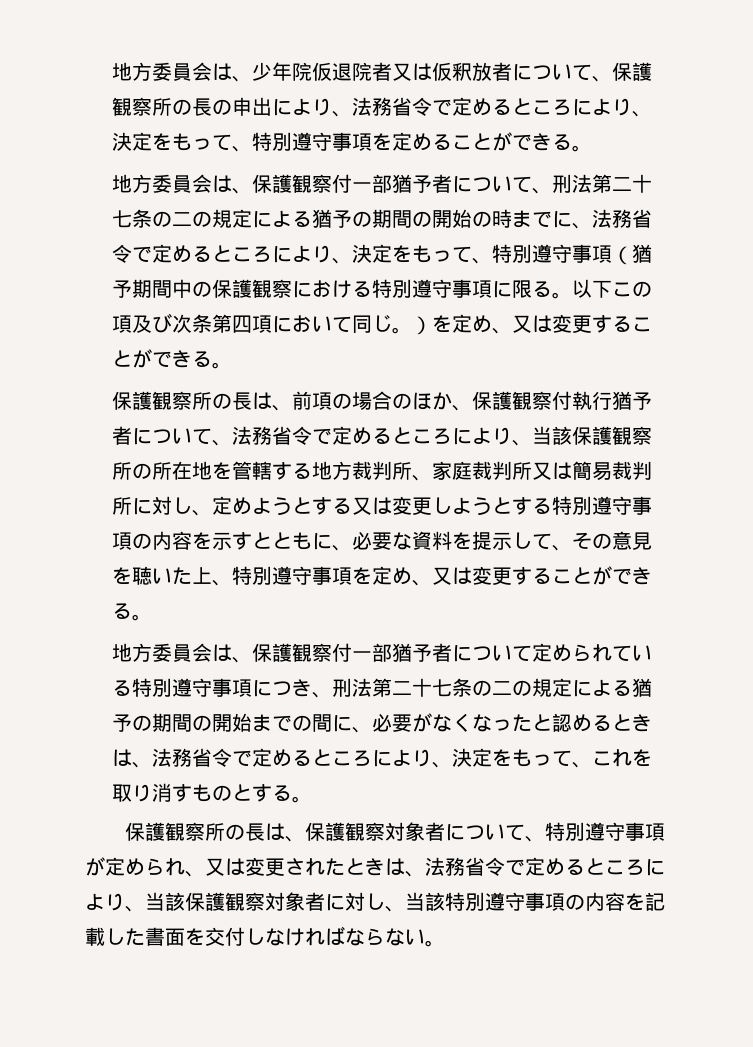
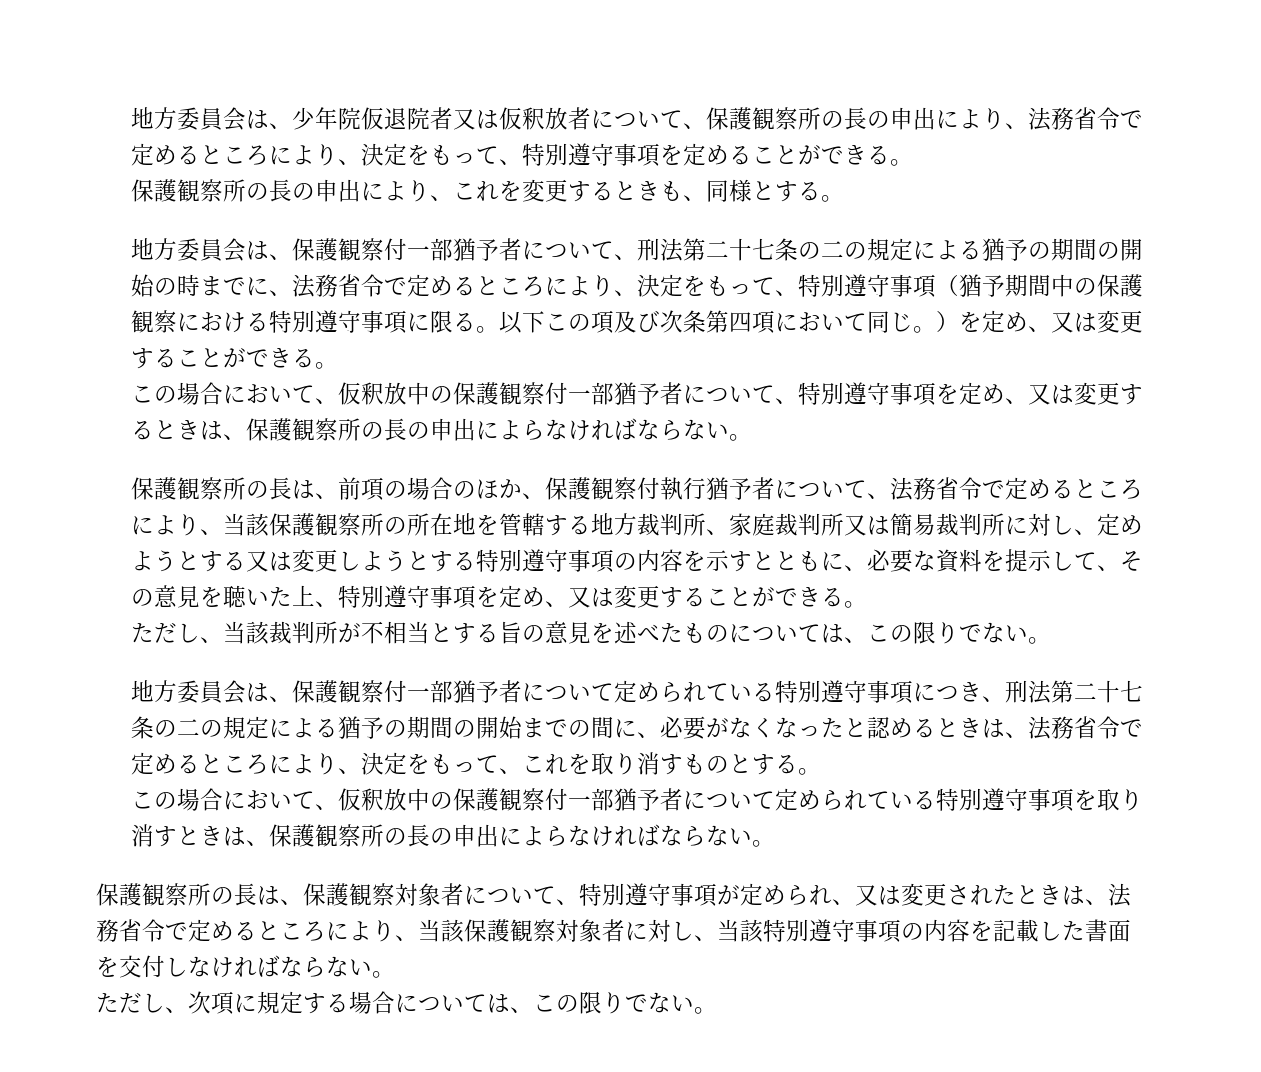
(592, 148) none -> [130,179,844,202] // 保護観察所の長の申出により、これを変更するときも、同様とする。
(232, 365) none -> [130,382,1143,406] [130,418,752,441] // この場合において、仮釈放中の保護観察付一部猶予者について、特別遵守事項を定め、又は変更するときは、保護観察所の長の申出によらなければならない。
(152, 617) none -> [130,621,1051,645] // ただし、当該裁判所が不相当とする旨の意見を述べたものについては、この限りでない。
(312, 799) none -> [130,788,1143,812] [130,824,775,847] // この場合において、仮釈放中の保護観察付一部猶予者について定められている特別遵守事項を取り消すときは、保護観察所の長の申出によらなければならない。
(445, 943) none -> [96,991,717,1015] // ただし、次項に規定する場合については、この限りでない。

